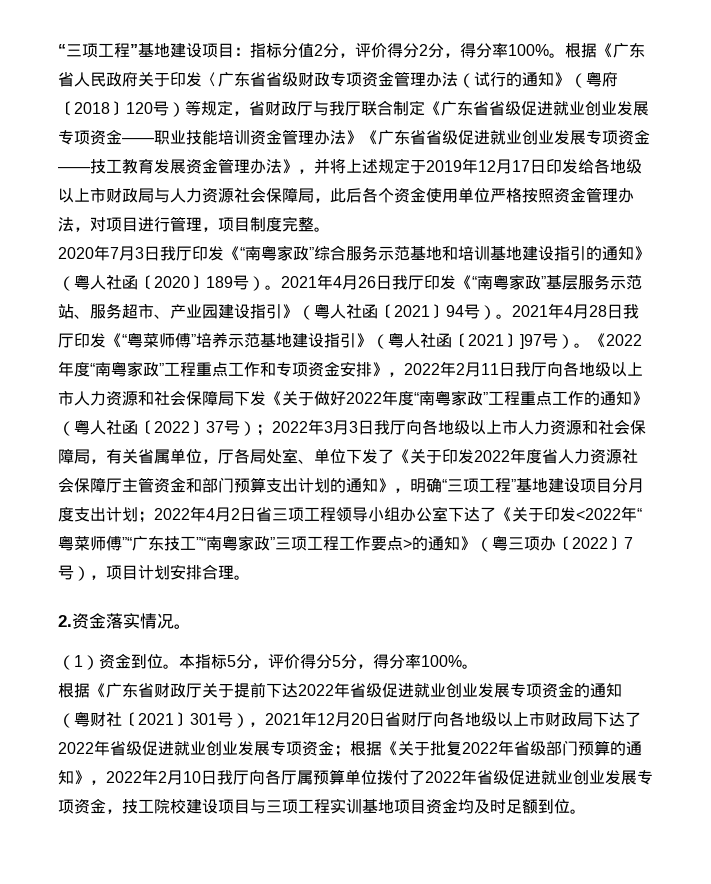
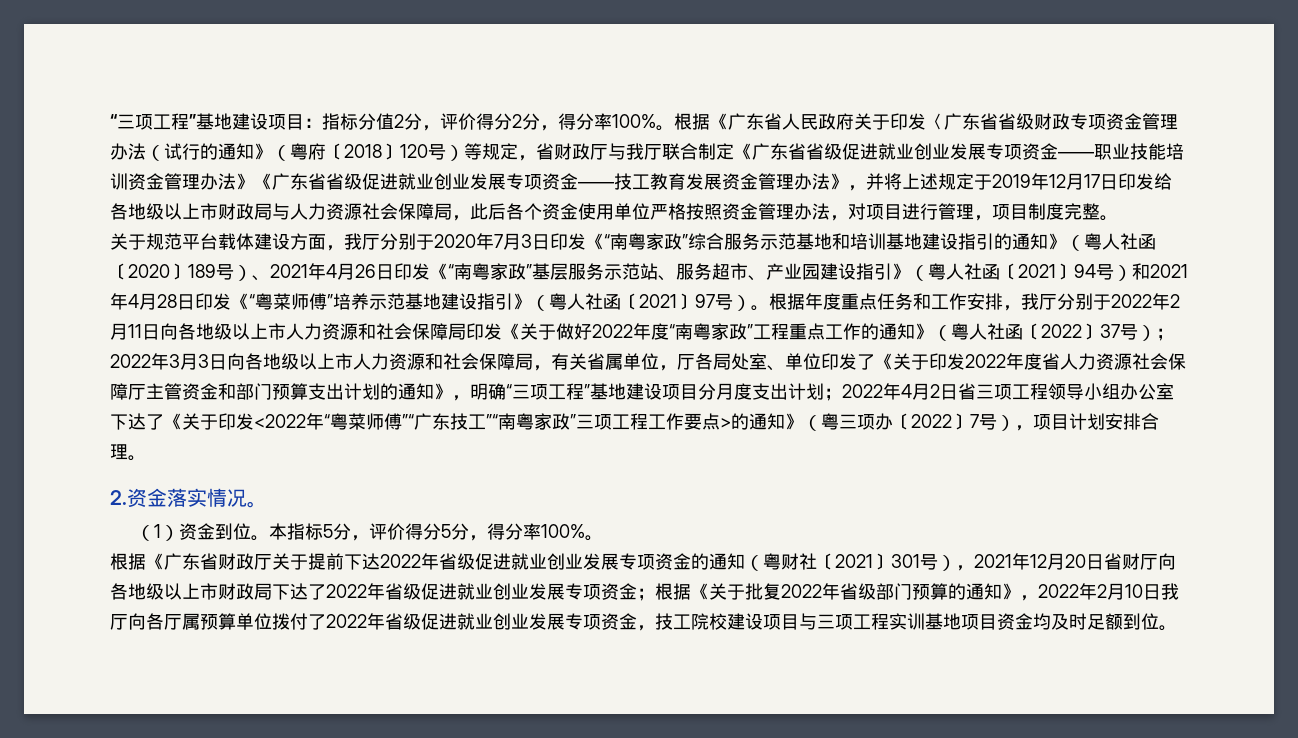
(330, 229) none -> [110,233,434,251] 关于规范平台载体建设方面，我厅分别于
[160,246,192,261] 我厅 -> (550, 242) none
[265,285,281,290] 。 -> [252,275,270,281] 、
[392,275,424,290] 我厅 -> (394, 272) none
[496,314,512,319] 。 -> [1132,263,1150,280] 和
[623,304,639,319] [58,333,74,348] 我厅 -> (195, 302) none
[520,333,642,349] [58,361,404,377] ]97号）。《2022年度“南粤家政”工程重点工作和专项资金安排》， -> [695,293,1111,311] 97号）。根据年度重点任务和工作安排，我厅分别于
[515,361,643,377] [58,390,250,406] 我厅向各地级以上市人力资源和社会保障局下 -> [160,323,484,340] 向各地级以上市人力资源和社会保障局印
[374,420,406,435] 我厅 -> (227, 362) none
[346,449,362,464] 下 -> [821,353,839,370] 印

